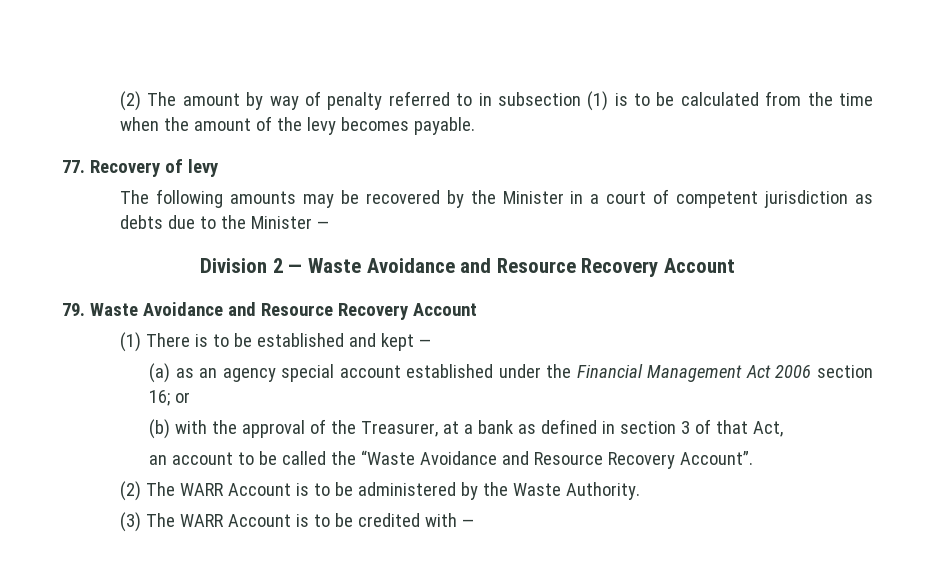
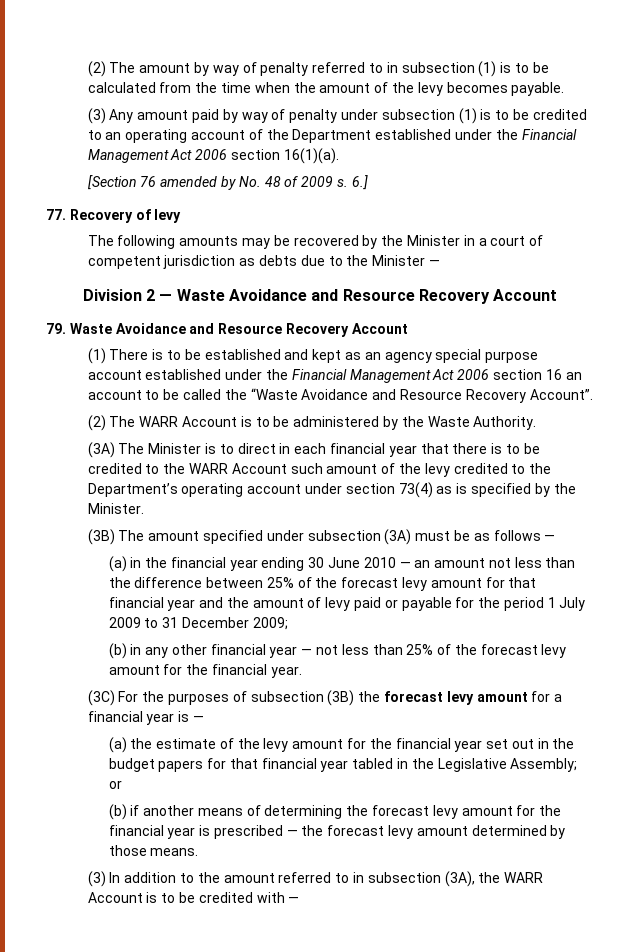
(476, 126) none -> [87,108,587,124] [87,129,577,143] [87,148,339,164] [87,175,368,190] // (3) Any amount paid by way of penalty under subsection (1) is to be credited to an operating account of the Department established under the Financial Management Act 2006 section 16(1)(a). // [Section 76 amended by No. 48 of 2009 s. 6.]
[419,339,432,347] [149,363,171,383] — // (a) -> (342, 356) none
(335, 373) none -> [485,351,539,363] purpose
[149,390,191,406] [149,419,784,439] 16; or // (b) with the approval of the Treasurer, at a bank as defined in section 3 of that Act, // -> [545,369,562,380] 16
[120,512,176,532] (3) The -> [87,442,540,458] [87,463,552,477] [87,482,576,498] [87,503,144,514] [87,529,556,545] [108,556,576,572] [108,577,537,591] [108,597,586,611] [108,617,288,630] [108,643,567,659] [108,664,302,678] [87,690,563,706] [87,711,205,725] [108,737,575,753] [108,758,578,772] [108,780,122,789] [108,804,562,820] [108,825,566,839] [108,845,199,856] [87,871,501,887] (3A) The Minister is to direct in each financial year that there is to be credited to the WARR Account such amount of the levy credited to the Department’s operating account under section 73(4) as is specified by the Minister. // (3B) The amount specified under subsection (3A) must be as follows — // (a) in the financial year ending 30 June 2010 — an amount not less than the difference between 25% of the forecast levy amount for that financial year and the amount of levy paid or payable for the period 1 July 2009 to 31 December 2009; // (b) in any other financial year — not less than 25% of the forecast levy amount for the financial year. // (3C) For the purposes of subsection (3B) the forecast levy amount for a financial year is — // (a) the estimate of the levy amount for the financial year set out in the budget papers for that financial year tabled in the Legislative Assembly; or // (b) if another means of determining the forecast levy amount for the financial year is prescribed — the forecast levy amount determined by those means. // (3) In addition to the amount referred to in subsection (3A), the

